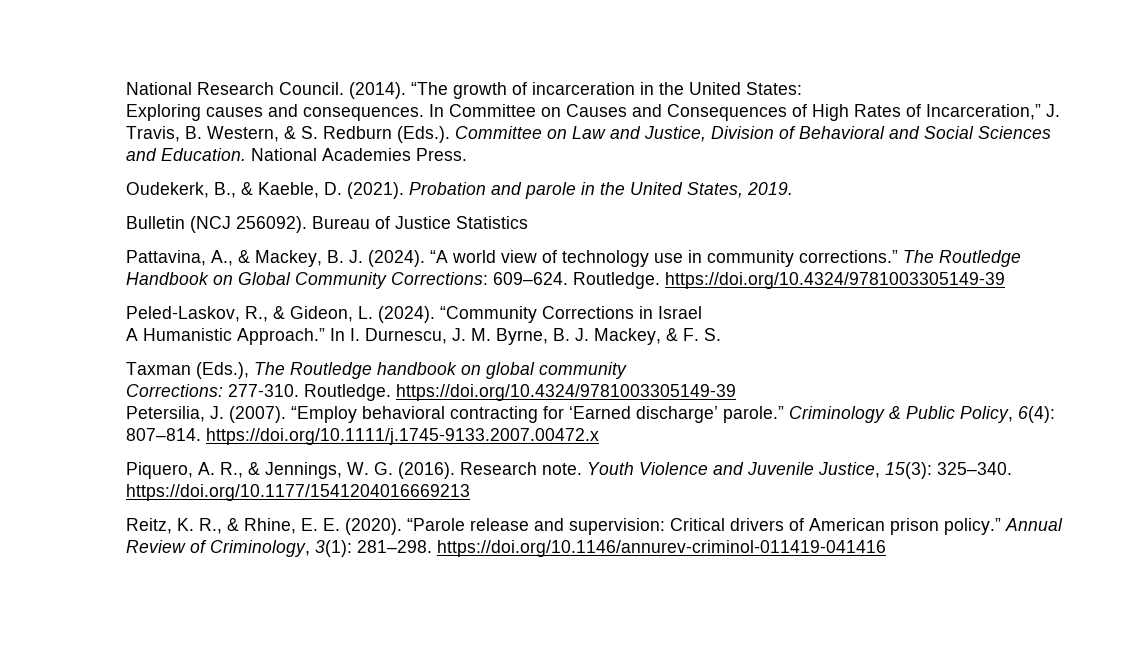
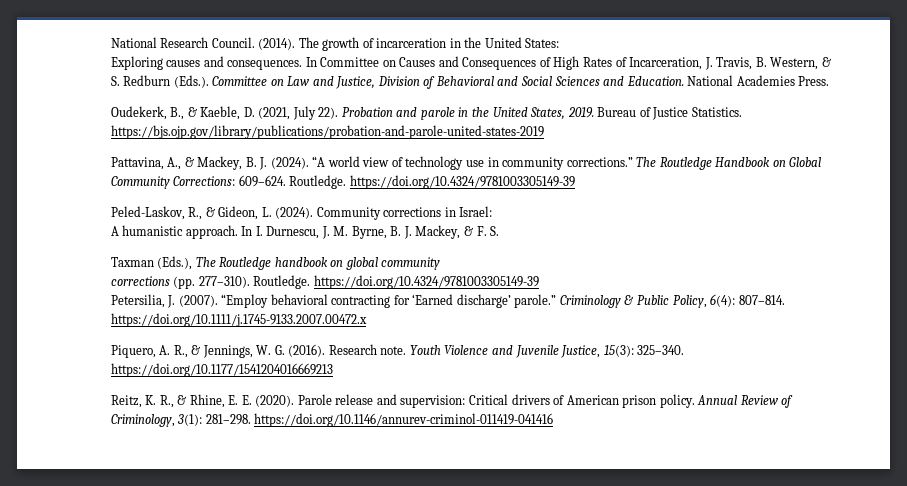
[410,82,448,95] “The -> [298,37,319,48] The
[925,104,1041,120] Incarceration,” -> [629,57,703,70] Incarceration,
[346,182,404,199] (2021). -> [258,106,339,120] (2021, July 22).
[125,216,307,233] // Bulletin (NCJ 256092). -> (594, 112) none
[455,216,528,229] Statistics -> [691,107,742,117] [110,125,544,139] Statistics. https://bjs.ojp.gov/library/publications/probation-and-parole-united-states-2019
[439,306,702,323] “Community Corrections in Israel -> [316,206,493,220] Community corrections in Israel:
[142,328,325,345] Humanistic Approach.” -> [122,225,238,239] humanistic approach.
[125,384,299,397] Corrections: 277-310. -> [110,276,250,289] corrections (pp. 277–310).
[406,518,465,531] “Parole -> [297,394,332,405] Parole
[943,518,1001,535] policy.” -> [659,394,695,408] policy.

